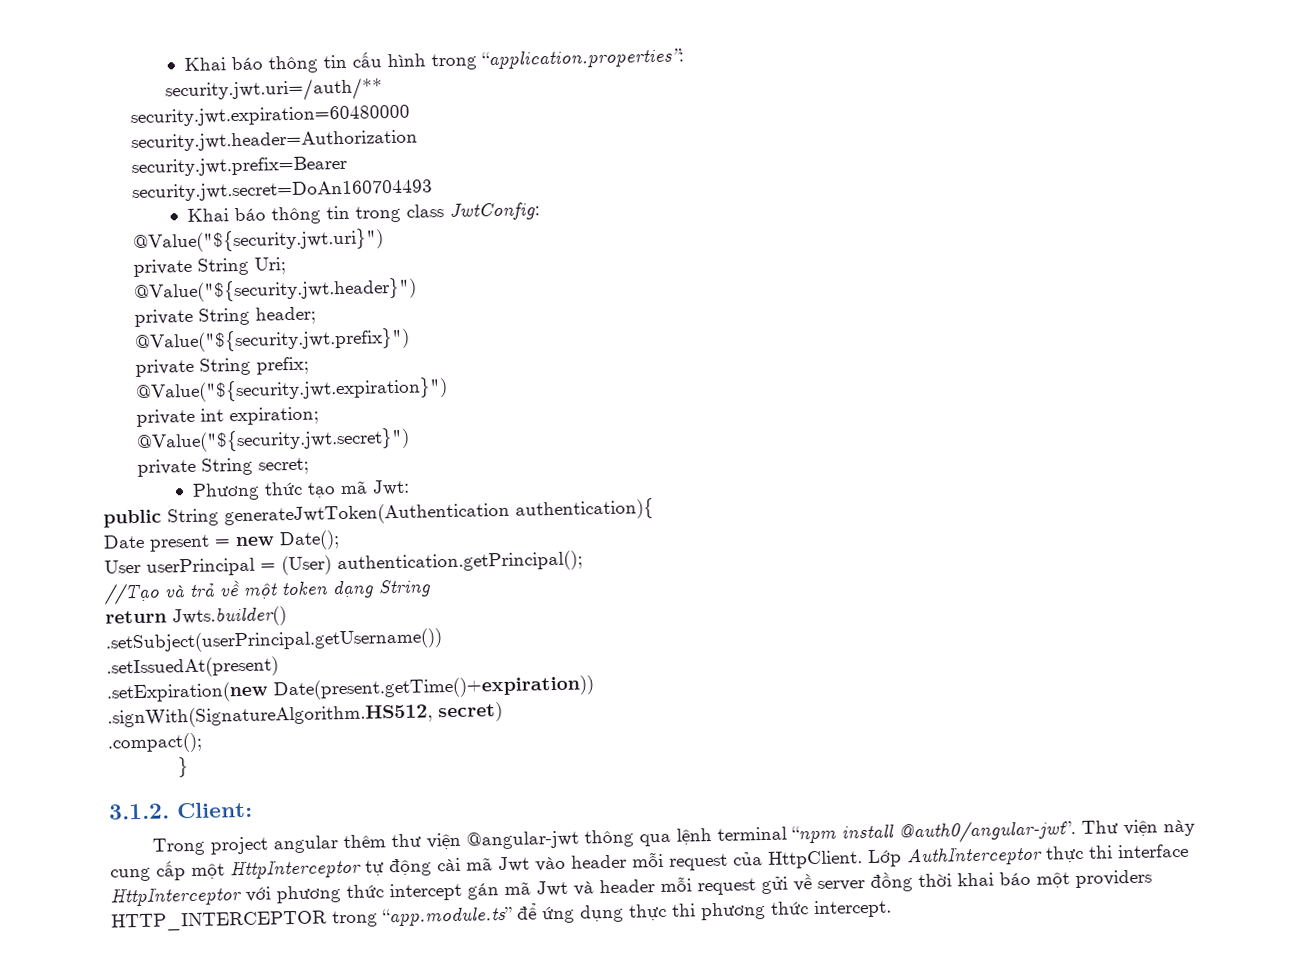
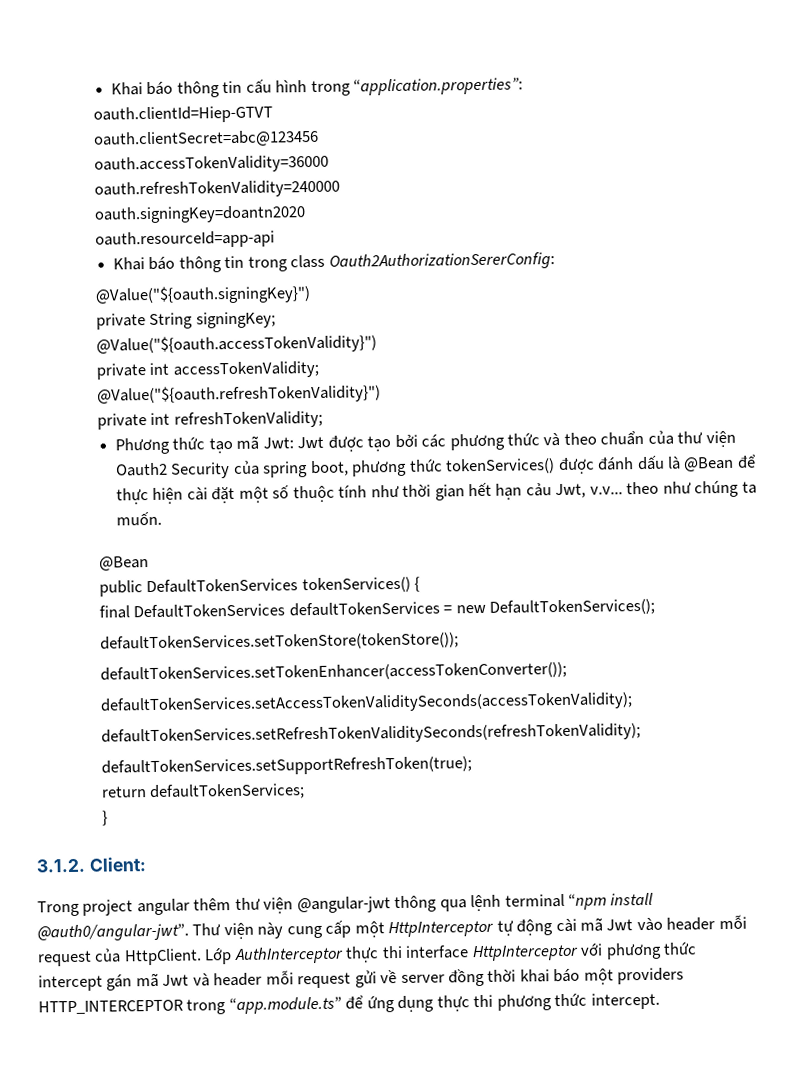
[164,77,383,104] [129,104,410,128] [130,129,418,153] [130,155,347,178] [131,179,433,203] security.jwt.uri=/auth/** // security.jwt.expiration=60480000 // security.jwt.header=Authorization // security.jwt.prefix=Bearer // security.jwt.secret=DoAn160704493 -> [92,105,273,124] [92,129,319,148] [93,154,329,174] [93,179,340,199] [93,205,306,224] [94,230,275,249] oauth.clientId=Hiep-GTVT // oauth.clientSecret=abc@123456 // oauth.accessTokenValidity=36000 // oauth.refreshTokenValidity=240000 // oauth.signingKey=doantn2020 // oauth.resourceId=app-api
[449,202,541,221] [132,228,384,254] [132,257,286,278] [132,277,417,304] [133,306,316,328] [133,327,410,353] [134,356,309,377] [134,377,448,403] [135,406,319,427] [135,427,410,453] [136,457,309,477] JwtConfig: // @Value("${security.jwt.uri}") // private String Uri; // @Value("${security.jwt.header}") // private String header; // @Value("${security.jwt.prefix}") // private String prefix; // @Value("${security.jwt.expiration}") // private int expiration; // @Value("${security.jwt.secret}") // private String secret; -> [328,252,555,271] [94,285,311,305] [95,311,276,330] [95,334,377,355] [95,360,319,380] [96,384,381,405] [96,410,323,430] Oauth2AuthorizationSererConfig: // @Value("${oauth.signingKey}") // private String signingKey; // @Value("${oauth.accessTokenValidity}") // private int accessTokenValidity; // @Value("${oauth.refreshTokenValidity}") // private int refreshTokenValidity;
[103,498,654,528] [103,530,340,552] [104,550,583,577] [104,579,432,605] [105,606,287,628] [105,628,443,654] [106,656,279,679] [106,675,594,704] [107,702,503,729] [107,732,202,754] // public String generateJwtToken(Authentication authentication){ // Date present = new Date(); // User userPrincipal = (User) authentication.getPrincipal(); // //Tạo và trả về một token dạng String // return Jwts.builder() // .setSubject(userPrincipal.getUsername()) // .setIssuedAt(present) // .setExpiration(new Date(present.getTime()+expiration)) // .signWith(SignatureAlgorithm.HS512, secret) // .compact(); -> [297,430,736,452] [116,454,756,479] [116,479,757,505] [116,511,163,526] [98,556,149,571] [98,576,421,597] [98,598,656,619] [99,632,459,652] [99,661,567,683] [99,692,633,715] [100,723,641,746] [100,756,472,777] [100,783,306,801] Jwt được tạo bởi các phương thức và theo chuẩn của thư viện Oauth2 Security của spring boot, phương thức tokenServices() được đánh dấu là @Bean để thực hiện cài đặt một số thuộc tính như thời gian hết hạn cảu Jwt, v.v... theo như chúng ta muốn. // @Bean // public DefaultTokenServices tokenServices() { // final DefaultTokenServices defaultTokenServices = new DefaultTokenServices(); // defaultTokenServices.setTokenStore(tokenStore()); // defaultTokenServices.setTokenEnhancer(accessTokenConverter()); // defaultTokenServices.setAccessTokenValiditySeconds(accessTokenValidity); // defaultTokenServices.setRefreshTokenValiditySeconds(refreshTokenValidity); // defaultTokenServices.setSupportRefreshToken(true); // return defaultTokenServices;

